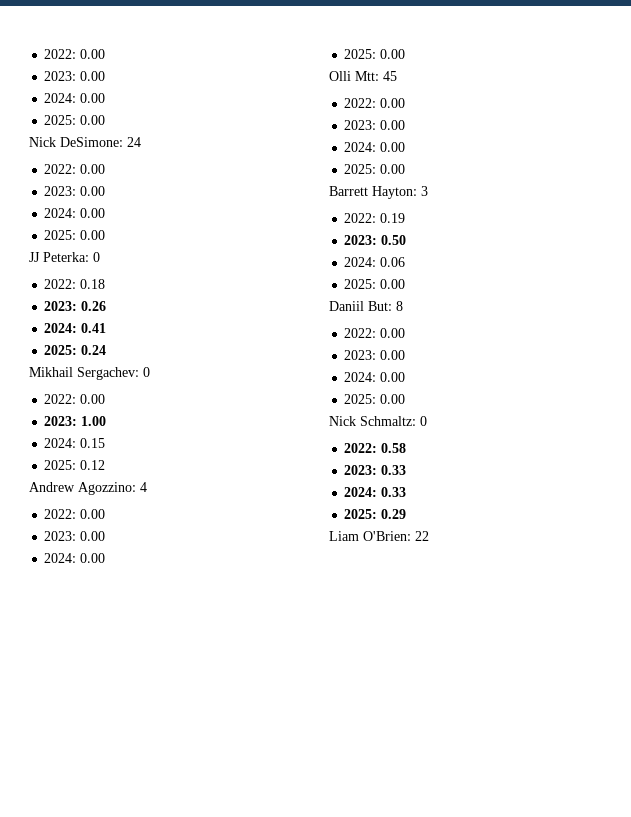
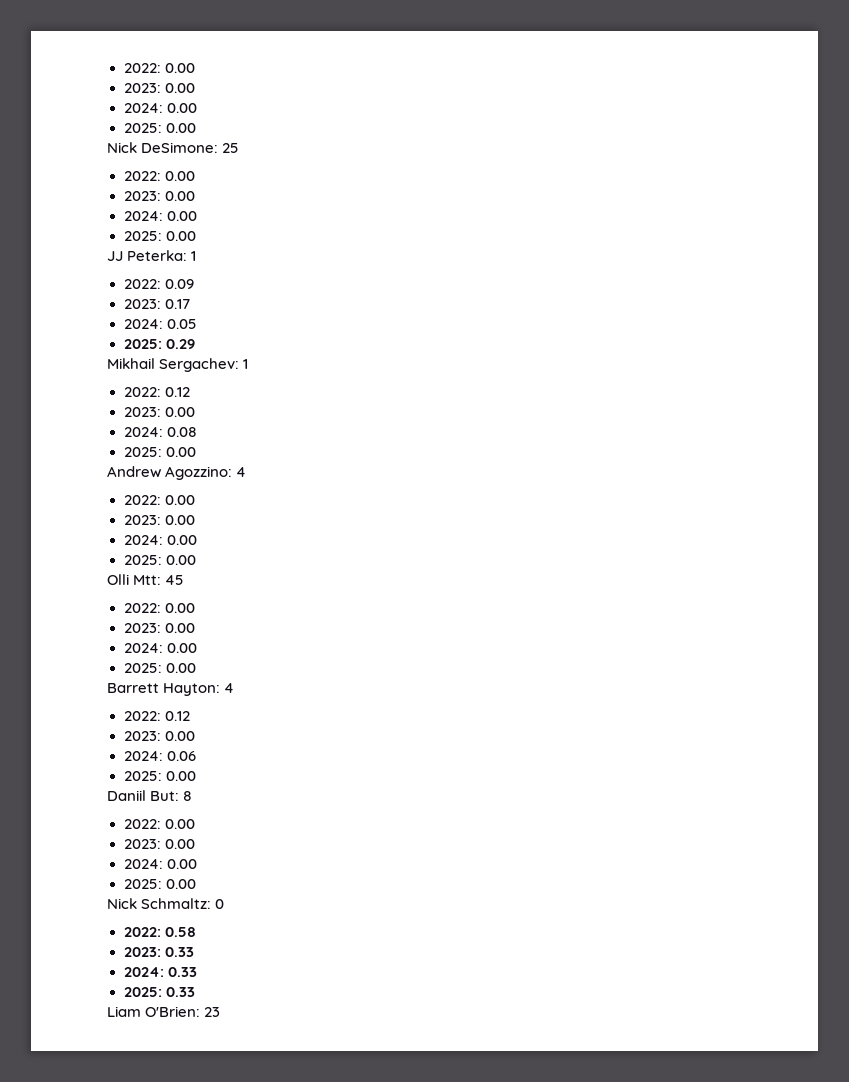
[127,137,141,147] 24 -> [222,143,240,153] 25
[93,252,100,262] [44,279,106,289] [44,301,107,311] [44,323,107,333] [44,345,107,355] 0 // 2022: 0.18 // 2023: 0.26 // 2024: 0.41 // 2025: 0.24 -> [191,251,197,261] [123,279,194,289] [123,299,190,309] [123,319,197,329] [123,339,195,349] 1 // 2022: 0.09 // 2023: 0.17 // 2024: 0.05 // 2025: 0.29
[143,367,150,377] [44,394,106,404] [44,416,107,426] [44,438,106,448] [44,460,106,470] 0 // 2022: 0.00 // 2023: 1.00 // 2024: 0.15 // 2025: 0.12 -> [243,359,249,369] [123,387,190,397] [123,407,195,417] [123,427,197,437] [123,447,196,457] 1 // 2022: 0.12 // 2023: 0.00 // 2024: 0.08 // 2025: 0.00
[421,186,428,196] [344,213,406,223] [344,235,407,245] 3 // 2022: 0.19 // 2023: 0.50 -> [224,683,235,693] [123,711,190,721] [123,731,195,741] 4 // 2022: 0.12 // 2023: 0.00
[381,509,407,519] 0.29 -> [165,987,195,997] 0.33
[415,531,429,541] 22 -> [204,1007,221,1017] 23

